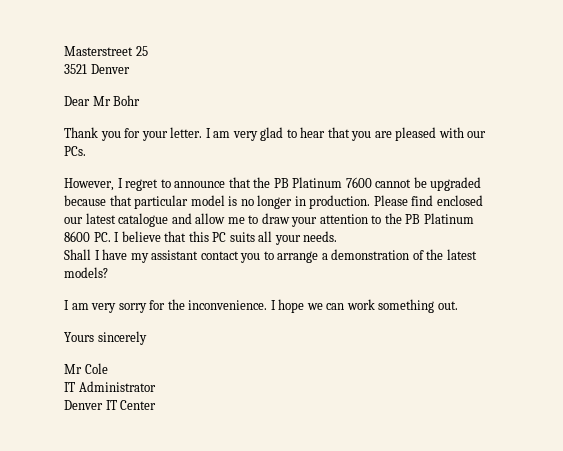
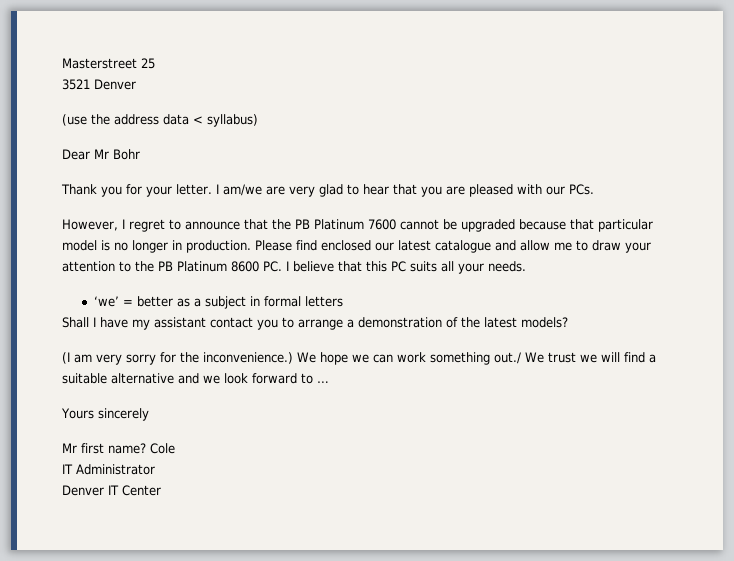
(130, 69) none -> [62,114,258,127] // (use the address data < syllabus)
[213,131,231,138] am -> [222,184,285,196] am/we are
(338, 236) none -> [93,296,343,309] // ‘we’ = better as a subject in formal letters
[64,300,69,310] I -> [62,352,70,364] (I
[188,300,276,310] inconvenience. I -> [203,352,316,364] inconvenience.) We
[437,301,458,310] out. -> [494,352,656,364] [62,373,329,384] out./ We trust we will find a suitable alternative and we look forward to …
(82, 369) none -> [81,443,146,454] first name?

